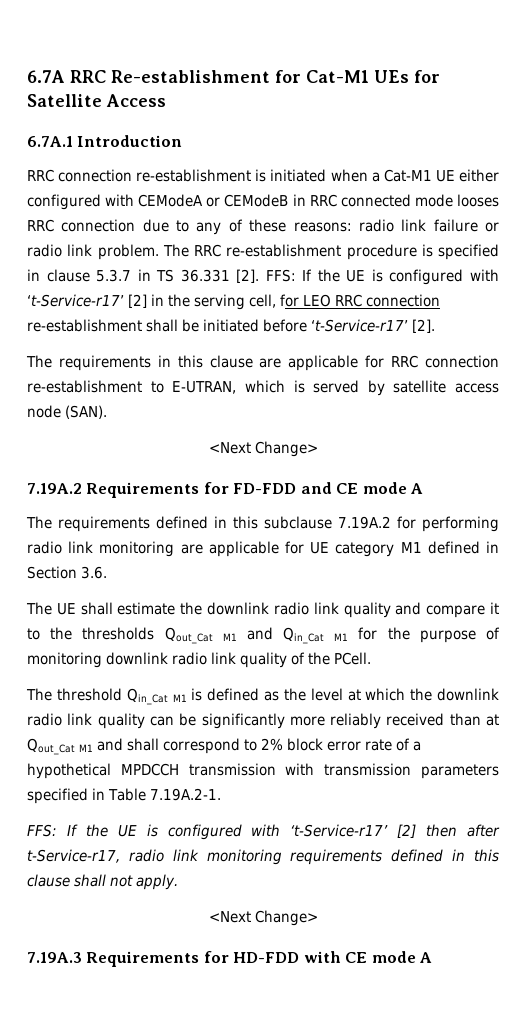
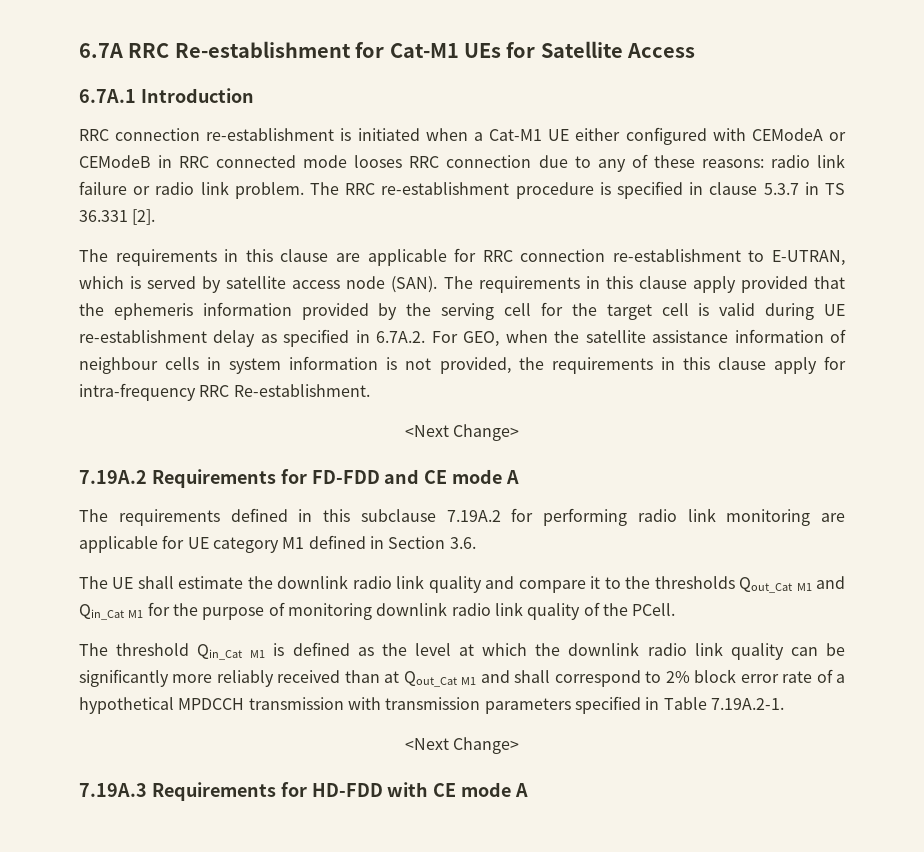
[265,269,500,285] [27,294,440,310] [27,319,435,333] FFS: If the UE is configured with ‘t-Service-r17’ [2] in the serving cell, for LEO RRC connection re-establishment shall be initiated before ‘t-Service-r17’ [2]. -> (156, 217) none
(107, 412) none -> [443,276,846,293] [79,302,846,320] [79,329,846,347] [79,356,846,374] [79,383,370,401] The requirements in this clause apply provided that the ephemeris information provided by the serving cell for the target cell is valid during UE re-establishment delay as specified in 6.7A.2. For GEO, when the satellite assistance information of neighbour cells in system information is not provided, the requirements in this clause apply for intra-frequency RRC Re-establishment.
[27,824,500,840] [27,849,499,865] [27,874,178,890] // FFS: If the UE is configured with ‘t-Service-r17’ [2] then after t-Service-r17, radio link monitoring requirements defined in this clause shall not apply. -> (784, 704) none

